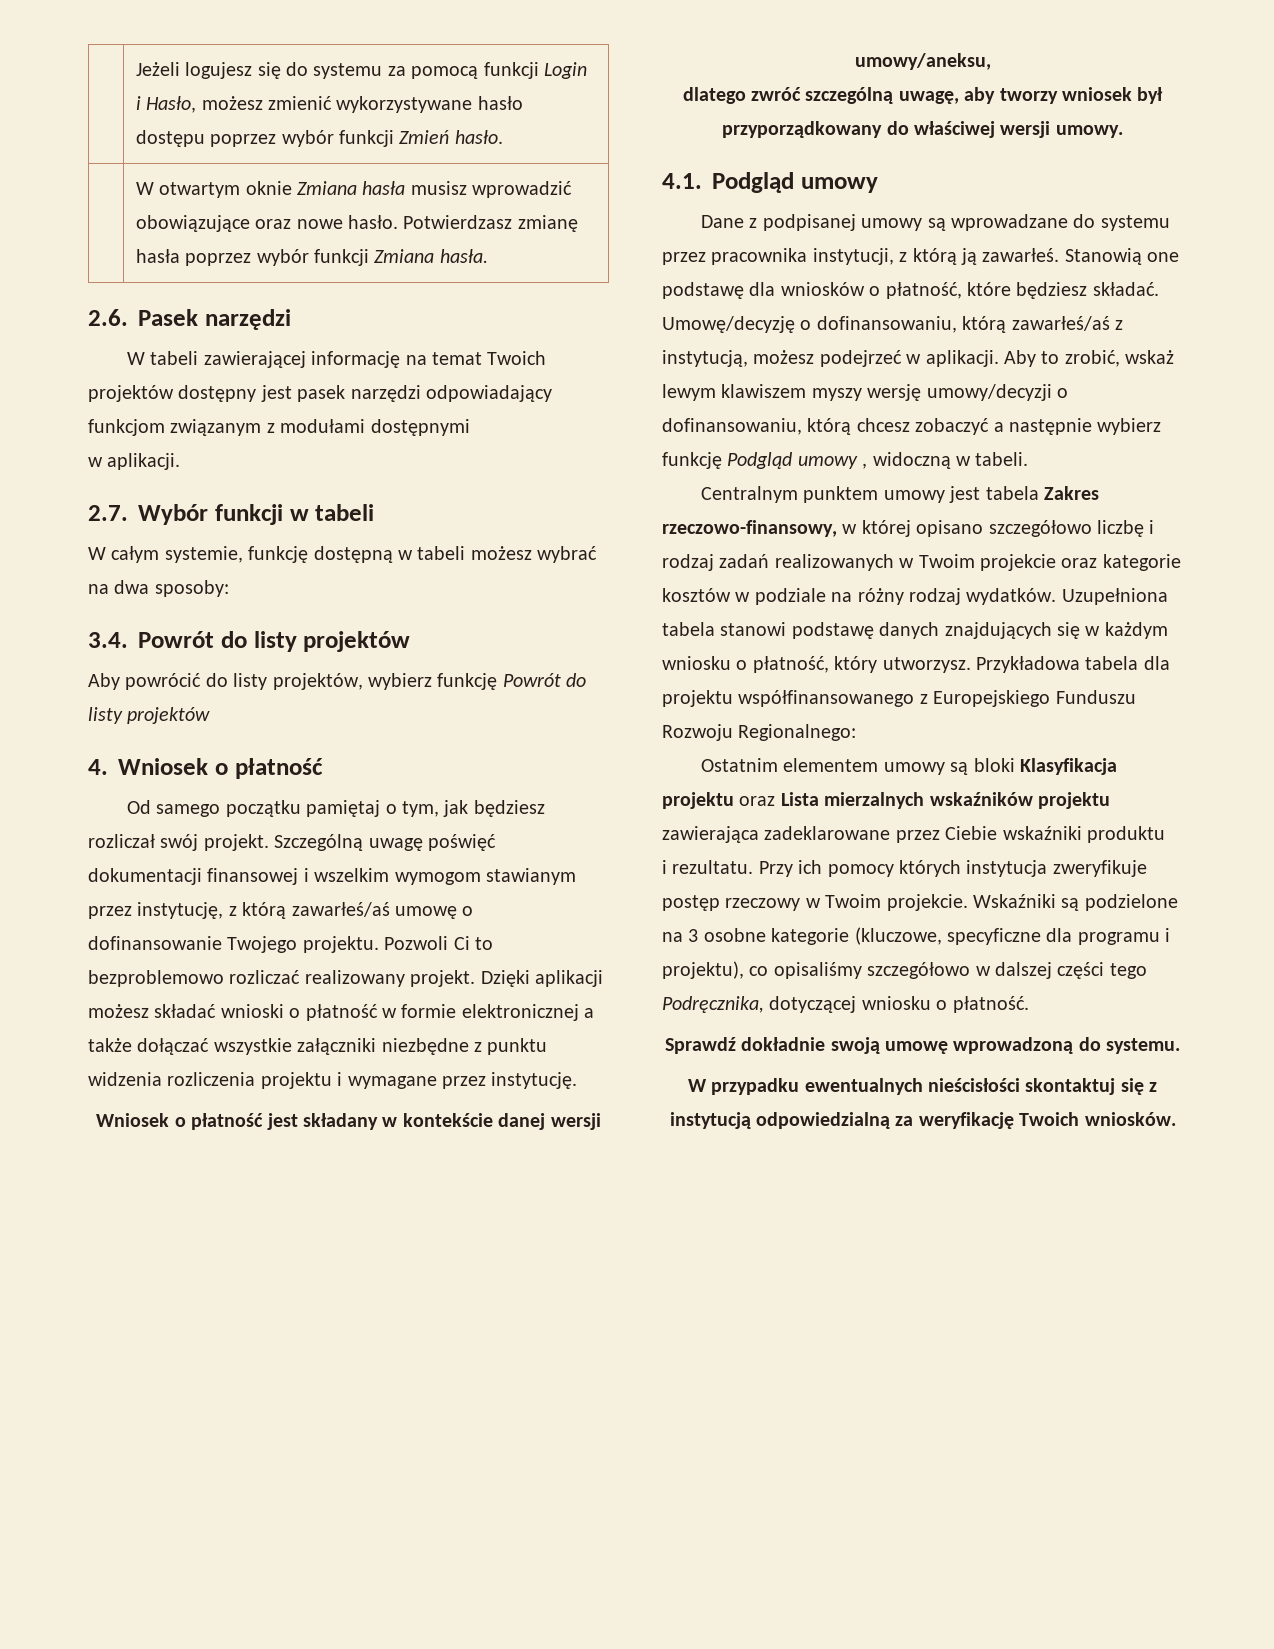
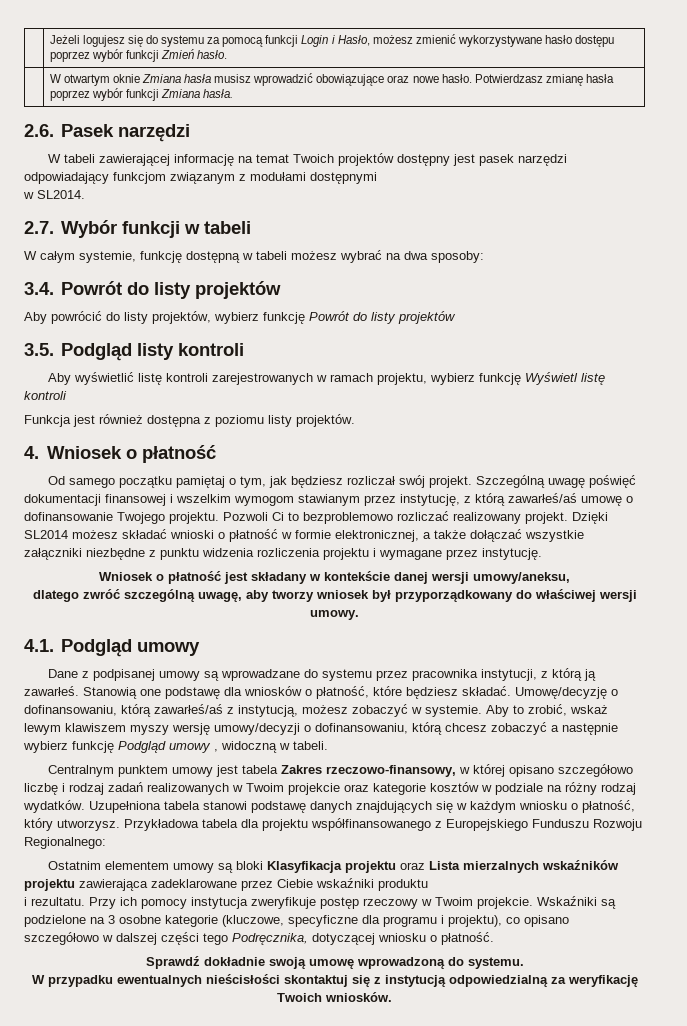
[107,453,181,470] aplikacji. -> [37,190,85,199] SL2014.
(211, 715) none -> [24,343,244,361] [48,372,606,385] [24,391,67,400] [24,414,355,427] // 3.5. Podgląd listy kontroli // Aby wyświetlić listę kontroli zarejestrowanych w ramach projektu, wybierz funkcję Wyświetl listę kontroli // Funkcja jest również dostępna z poziomu listy projektów.
[535,970,603,987] aplikacji -> [24,530,68,539] SL2014
[461,1004,579,1021] elektronicznej -> [335,530,419,542] elektronicznej,
[819,350,999,367] podejrzeć w aplikacji. -> [352,704,482,717] zobaczyć w systemie.
[899,860,961,877] których -> (187, 904) none
[773,962,862,979] opisaliśmy -> [524,915,569,927] opisano

